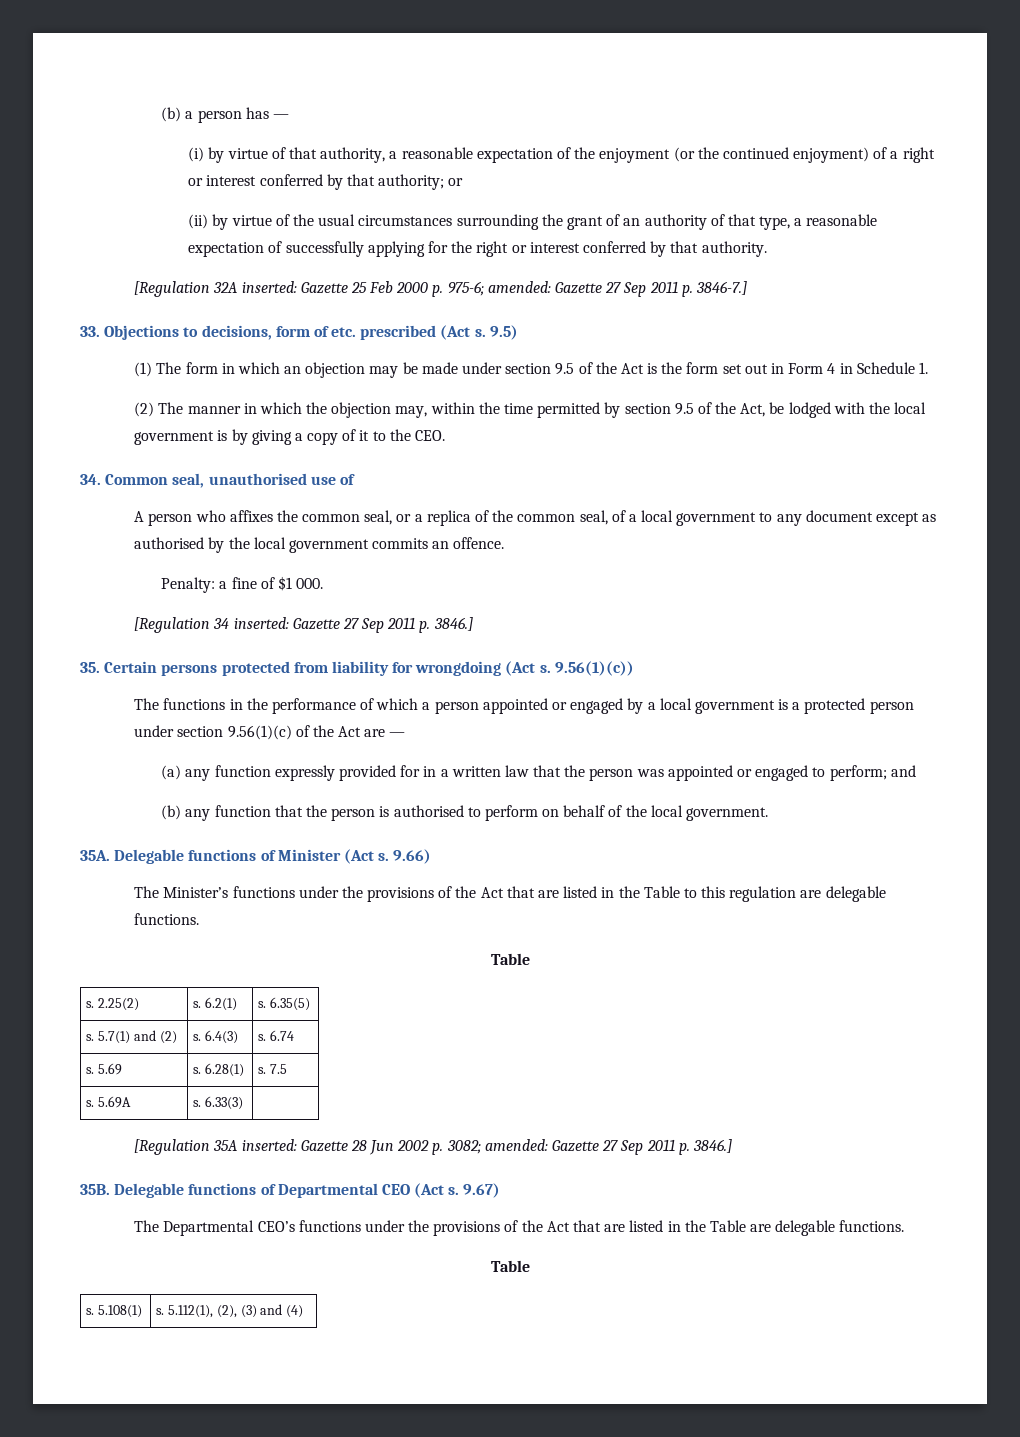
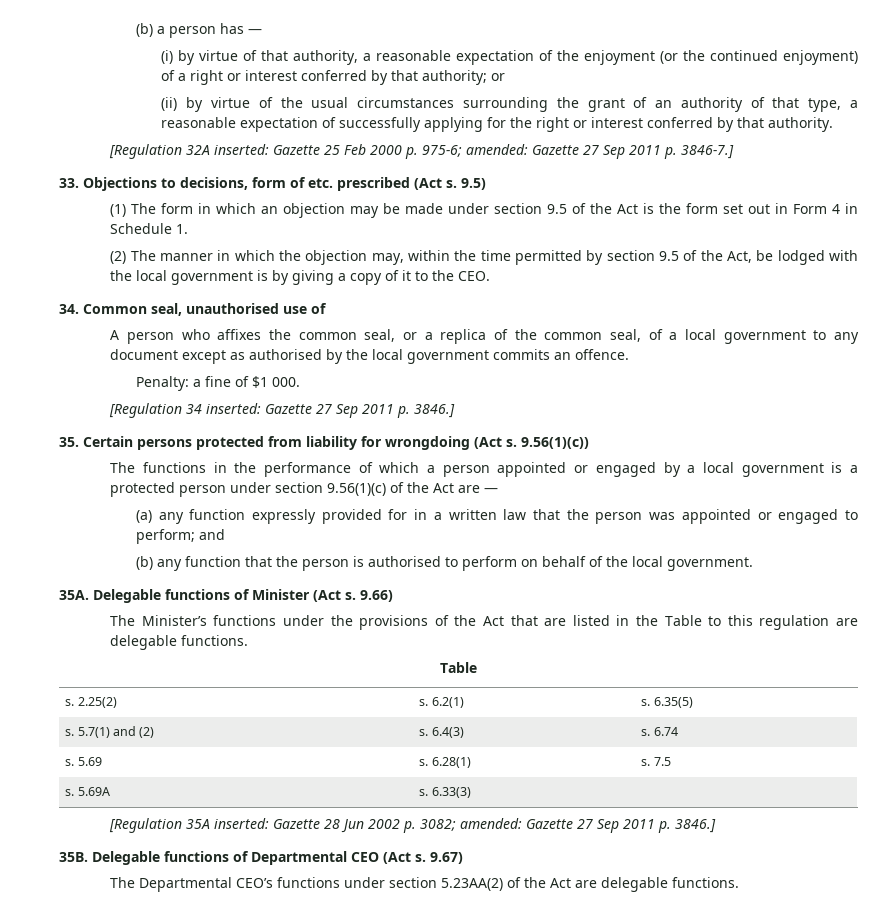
[408,1220,905,1236] [490,1260,530,1272] [86,1305,143,1318] [156,1304,304,1318] the provisions of the Act that are listed in the Table are delegable functions. // Table // s. 5.108(1) | s. 5.112(1), (2), (3) and (4) -> [389,877,740,892] section 5.23AA(2) of the Act are delegable functions.

